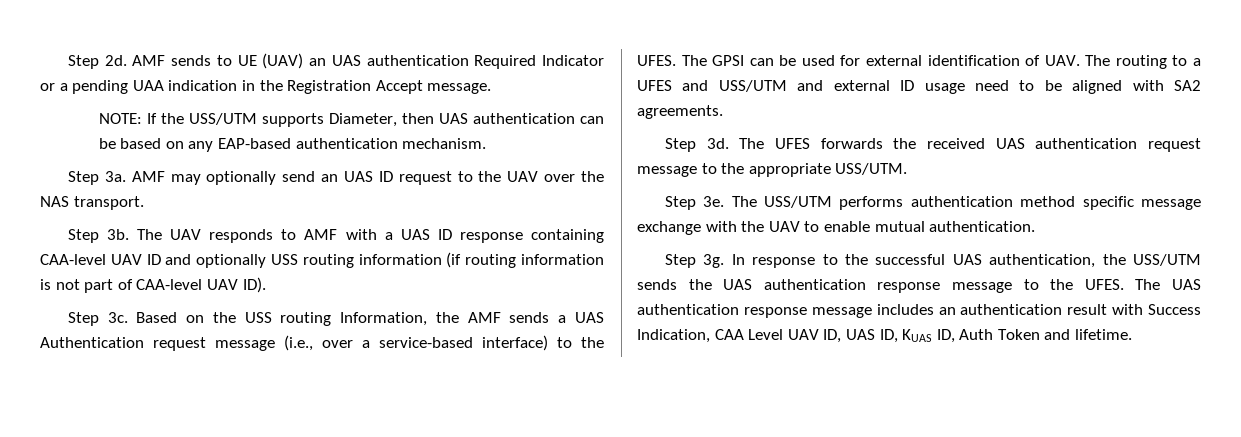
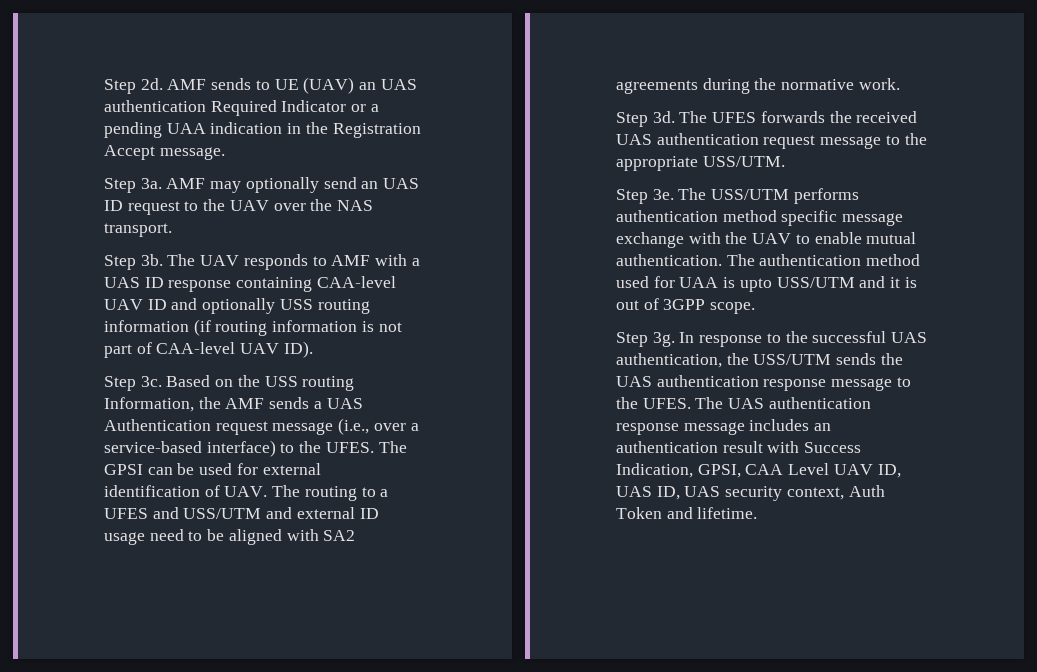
[98,113,605,127] [98,138,487,152] // NOTE: If the USS/UTM supports Diameter, then UAS authentication can be based on any EAP-based authentication mechanism. -> (225, 153) none
[637,105,723,119] agreements. -> [616,78,900,94] agreements during the normative work.
(1036, 226) none -> [726,254,921,266] [616,276,917,292] [616,298,756,314] The authentication method used for UAA is upto USS/UTM and it is out of 3GPP scope.
(710, 336) none -> [697,464,741,478] GPSI,
[902,329,955,343] KUAS ID, -> [684,486,844,501] UAS security context,

